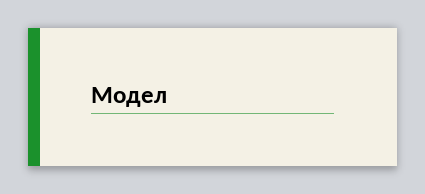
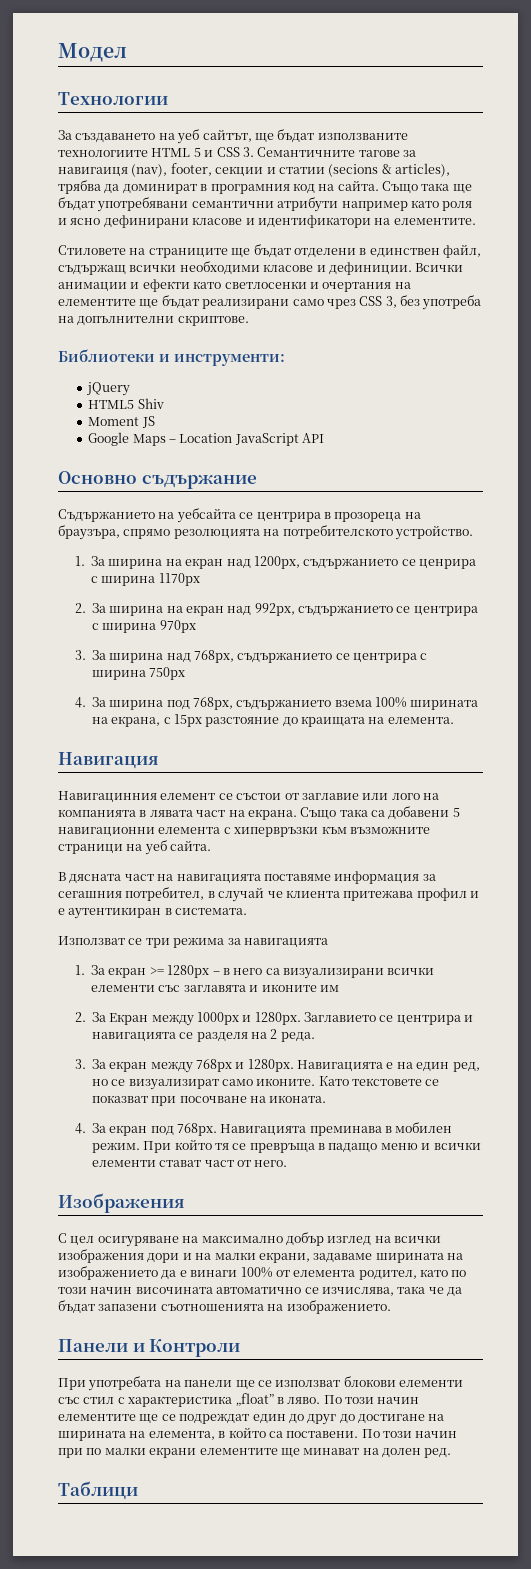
(167, 97) none -> [58,92,168,105] [58,129,408,144] [58,147,416,157] [58,163,450,177] [58,180,472,194] [58,197,473,212] [58,215,476,228] [58,244,481,258] [58,261,464,275] [58,279,411,292] [58,295,482,310] [58,315,249,326] [58,349,285,366] [87,382,131,396] [88,398,164,409] [88,416,155,428] [88,432,325,446] [58,471,257,489] [58,508,421,523] [58,525,473,540] [74,556,477,569] [91,573,200,586] [74,603,478,616] [91,620,196,633] [74,650,428,663] [91,667,186,680] [74,697,479,710] [91,714,454,727] [58,752,159,769] [58,791,439,803] [58,806,460,820] [58,826,430,837] [58,840,212,855] [58,871,436,884] [58,887,479,902] [58,907,248,919] [58,936,328,948] [74,965,435,979] [91,984,339,992] [74,1012,474,1026] [91,1029,315,1042] [74,1059,480,1073] [91,1076,440,1090] [91,1095,327,1106] [74,1122,453,1136] [91,1139,481,1153] [91,1160,288,1167] [58,1193,185,1213] [58,1232,441,1247] [58,1249,463,1263] [58,1266,467,1280] [58,1286,462,1297] [58,1300,391,1314] [58,1339,241,1357] [58,1376,463,1391] [58,1393,420,1407] [58,1413,445,1425] [58,1427,458,1441] [58,1447,452,1458] [58,1481,138,1500] // Технологии // За създаването на уеб сайтът, ще бъдат използваните технологиите HTML 5 и CSS 3. Семантичните тагове за навигаиця (nav), footer, секции и статии (secions & articles), трябва да доминират в програмния код на сайта. Също така ще бъдат употребявани семантични атрибути например като роля и ясно дефинирани класове и идентификатори на елементите. // Стиловете на страниците ще бъдат отделени в единствен файл, съдържащ всички необходими класове и дефиниции. Всички анимации и ефекти като светлосенки и очертания на елементите ще бъдат реализирани само чрез CSS 3, без употреба на допълнителни скриптове. // Библиотеки и инструменти: // jQuery // HTML5 Shiv // Moment JS // Google Maps – Location JavaScript API // Основно съдържание // Съдържанието на уебсайта се центрира в прозореца на браузъра, спрямо резолюцията на потребителското устройство. // 1. За ширина на екран над 1200px, съдържанието се ценрира с ширина 1170px // 2. За ширина на екран над 992px, съдържанието се центрира с ширина 970px // 3. За ширина над 768px, съдържанието се центрира с ширина 750px // 4. За ширина под 768px, съдържанието взема 100% ширината на екрана, с 15px разстояние до краищата на елемента. // Навигация // Навигацинния елемент се състои от заглавие или лого на компанията в лявата част на екрана. Също така са добавени 5 навигационни елемента с хипервръзки към възможните страници на уеб сайта. // В дясната част на навигацията поставяме информация за сегашния потребител, в случай че клиента притежава профил и е аутентикиран в системата. // Използват се три режима за навигацията // 1. За екран >= 1280px – в него са визуализирани всички елементи със заглавята и иконите им // 2. За Екран между 1000px и 1280px. Заглавието се центрира и навигацията се разделя на 2 реда. // 3. За екран между 768px и 1280px. Навигацията е на един ред, но се визуализират само иконите. Като текстовете се показват при посочване на иконата. // 4. За екран под 768px. Навигацията преминава в мобилен режим. При който тя се превръща в падащо меню и всички елементи стават част от него. // Изображения // С цел осигуряване на максимално добър изглед на всички изображения дори и на малки екрани, задаваме ширината на изображението да е винаги 100% от елемента родител, като по този начин височината автоматично се изчислява, така че да бъдат запазени съотношенията на изображението. // Панели и Контроли // При употребата на панели ще се използват блокови елементи със стил с характеристика „float” в ляво. По този начин елементите ще се подреждат един до друг до достигане на ширината на елемента, в който са поставени. По този начин при по малки екрани елементите ще минават на долен ред. // Таблици

